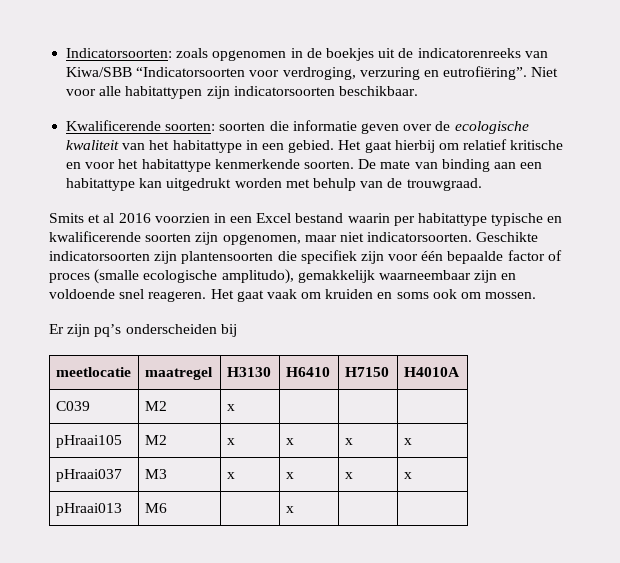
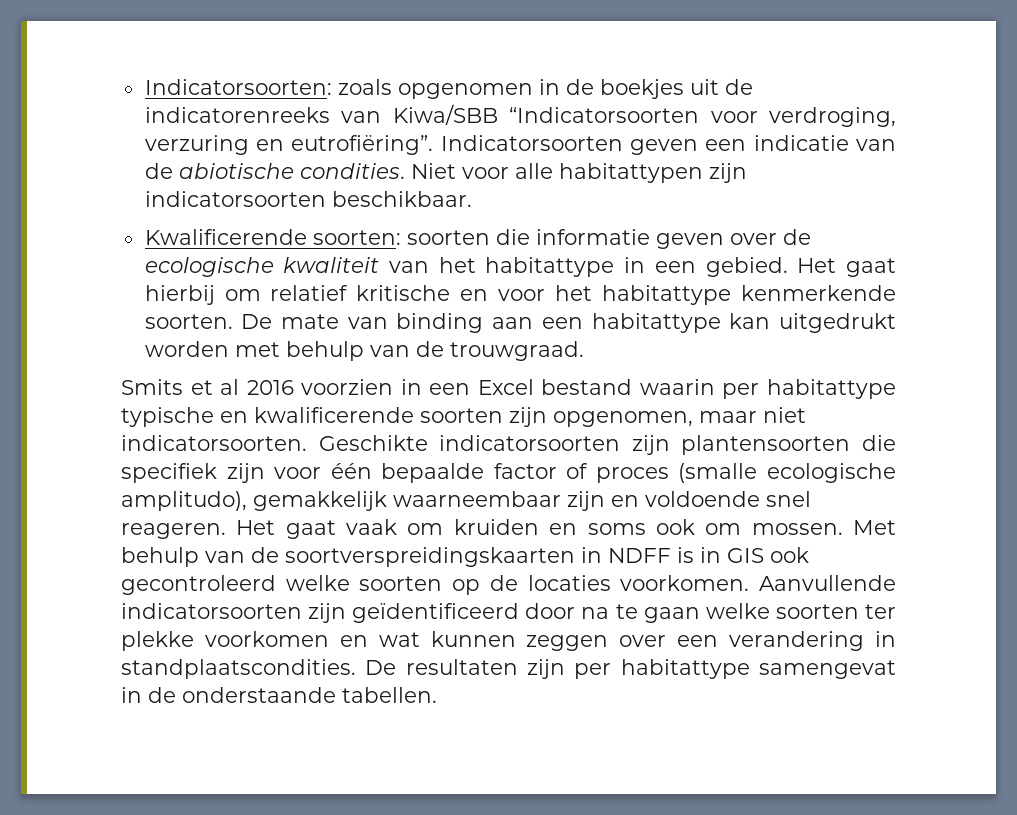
(528, 73) none -> [440,135,896,155] [144,163,405,179] Indicatorsoorten geven een indicatie van de abiotische condities.
[49,324,237,337] [55,367,131,377] [144,367,213,380] [226,367,271,377] [285,367,330,377] [344,367,389,377] [403,367,460,377] [55,401,90,411] [144,401,167,411] [226,404,235,411] [55,435,122,448] [144,435,167,445] [226,438,235,445] [285,438,294,445] [344,438,353,445] [403,438,412,445] [55,469,122,482] [144,469,167,479] [226,472,235,479] [285,472,294,479] [344,472,353,479] [403,472,412,479] [55,503,122,516] [144,503,167,513] [285,506,294,513] // Er zijn pq’s onderscheiden bij // meetlocatie | maatregel | H3130 | H6410 | H7150 | H4010A // C039 | M2 | x | | | // pHraai105 | M2 | x | x | x | x // pHraai037 | M3 | x | x | x | x // pHraai013 | M6 | | x | | -> [853,520,897,535] [121,547,809,567] [121,575,896,595] [121,603,896,623] [121,631,897,651] [121,659,896,679] [121,687,437,703] Met behulp van de soortverspreidingskaarten in NDFF is in GIS ook gecontroleerd welke soorten op de locaties voorkomen. Aanvullende indicatorsoorten zijn geïdentificeerd door na te gaan welke soorten ter plekke voorkomen en wat kunnen zeggen over een verandering in standplaatscondities. De resultaten zijn per habitattype samengevat in de onderstaande tabellen.

